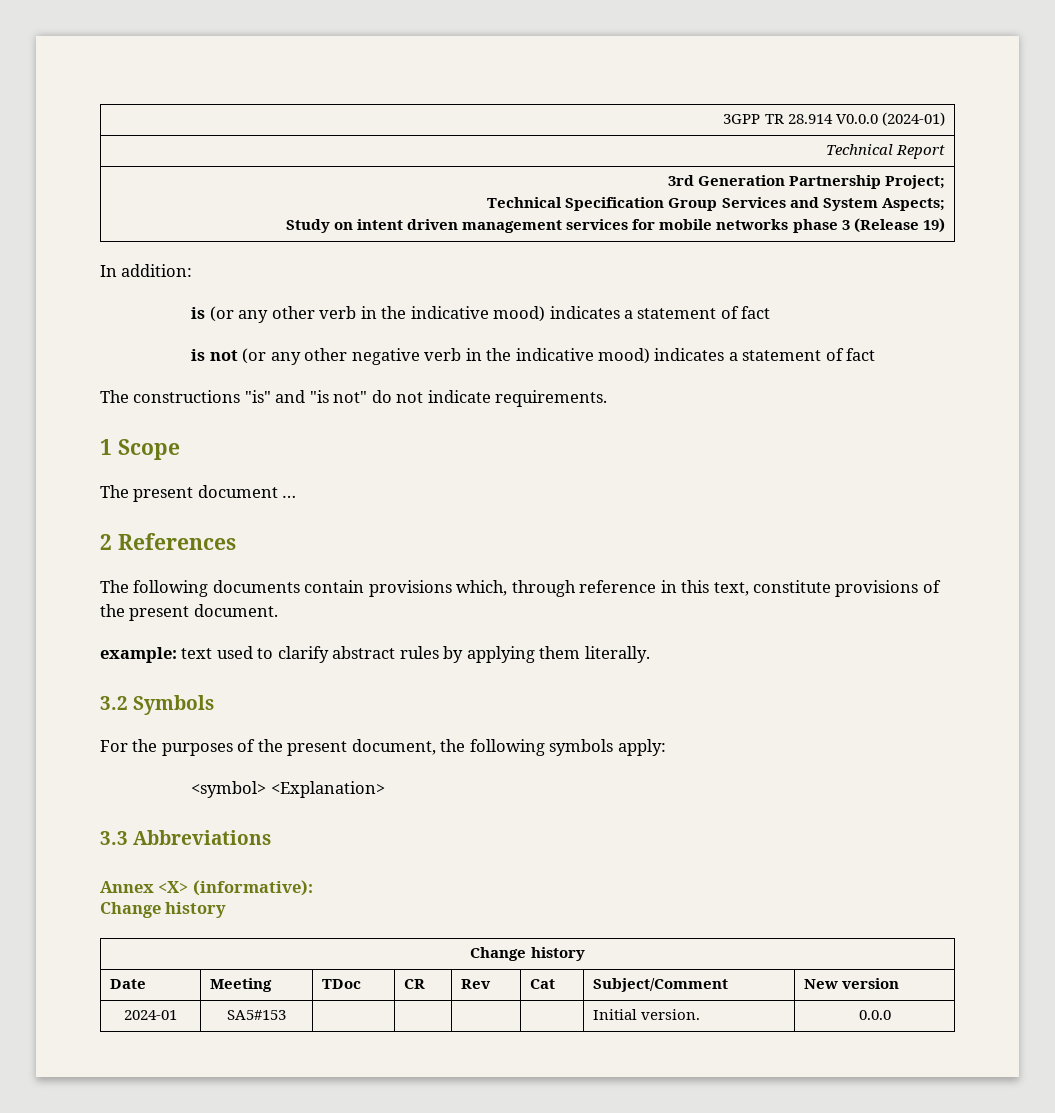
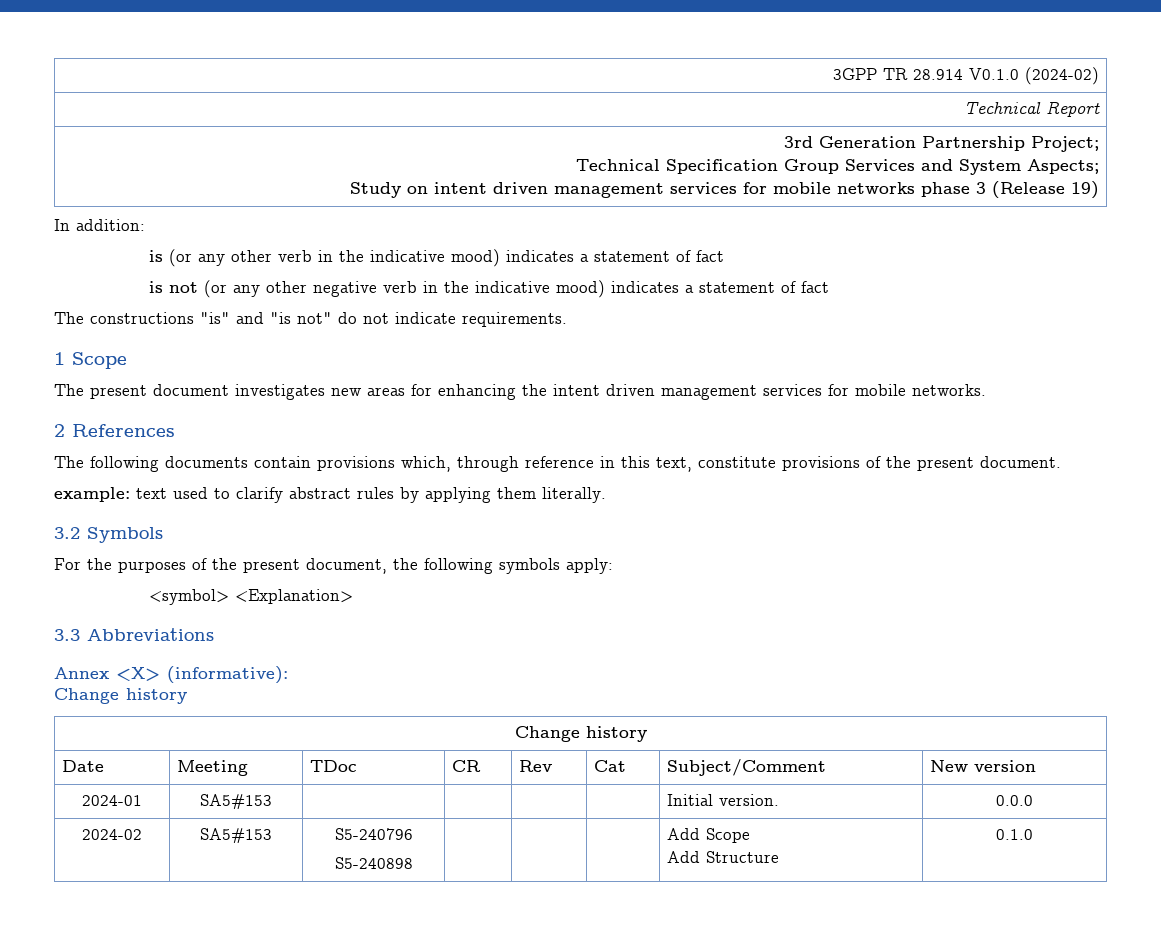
[835,112,945,126] V0.0.0 (2024-01) -> [968,67,1099,85] V0.1.0 (2024-02)
[282,495,297,498] … -> [235,384,986,400] investigates new areas for enhancing the intent driven management services for mobile networks.
(891, 1015) none -> [82,829,142,840] [200,828,272,843] [334,828,413,840] [334,857,413,869] [667,828,751,843] [667,851,780,863] [996,829,1033,840] // 2024-02 | SA5#153 | S5-240796 // S5-240898 | | | | Add Scope // Add Structure | 0.1.0

